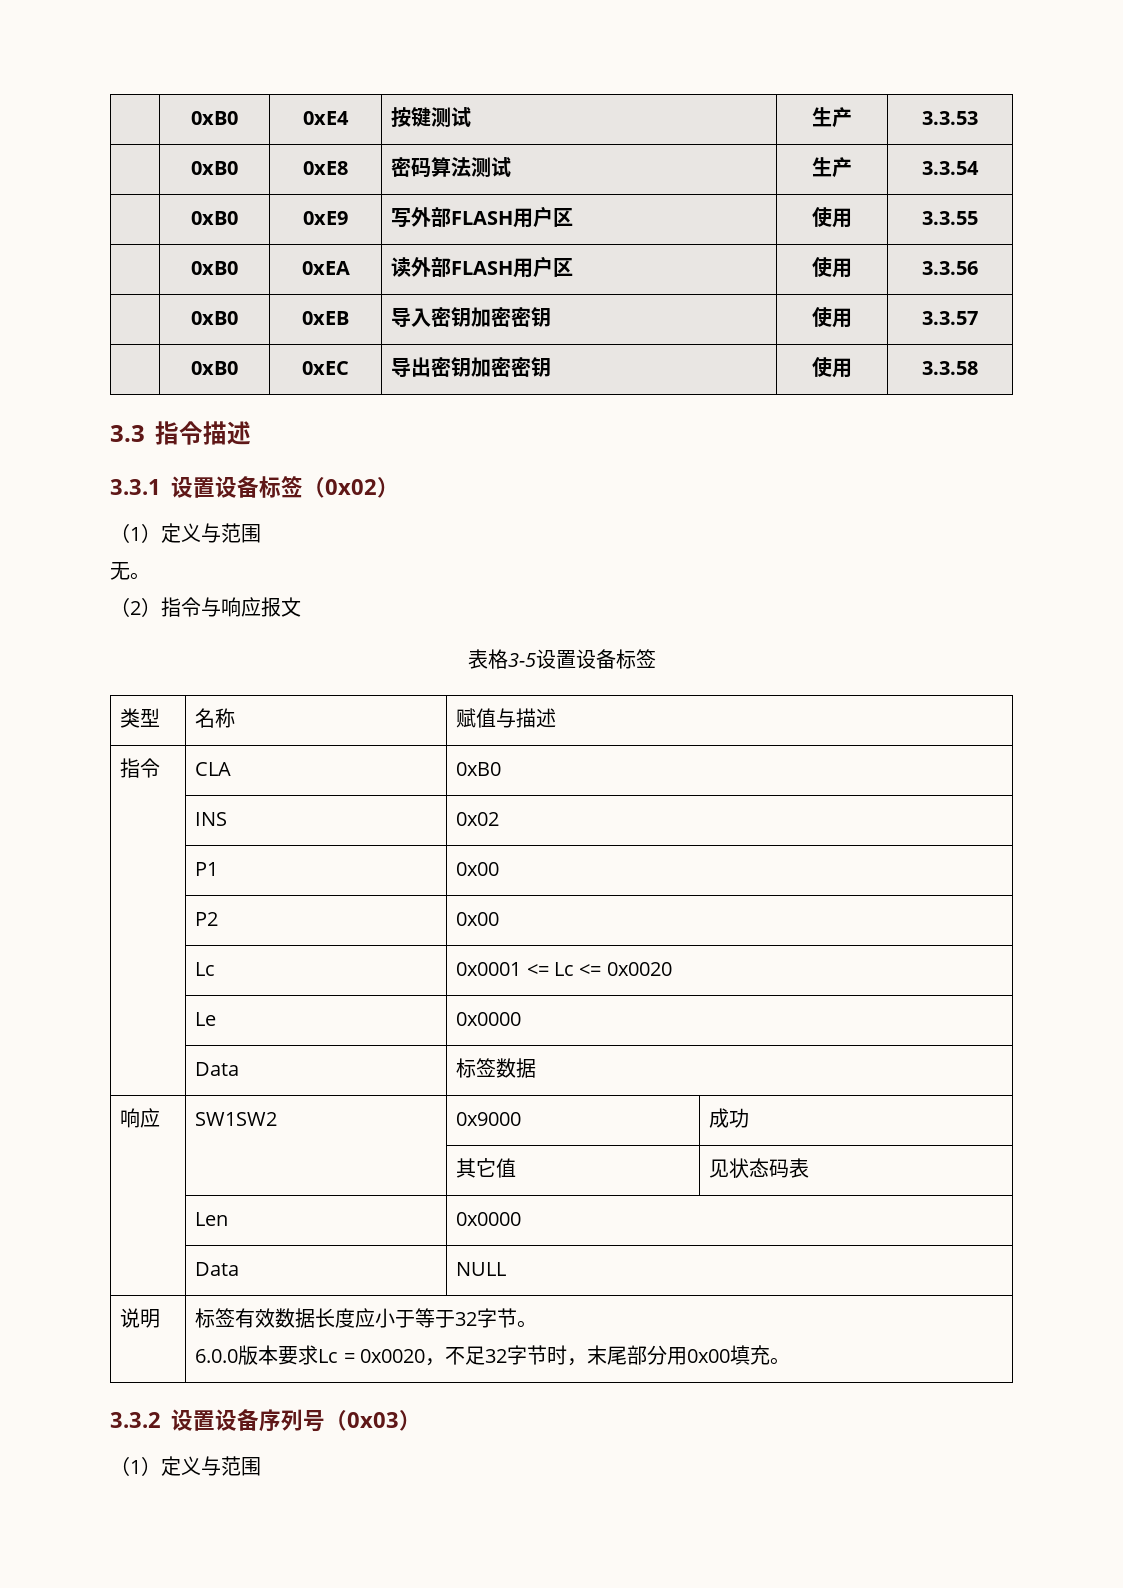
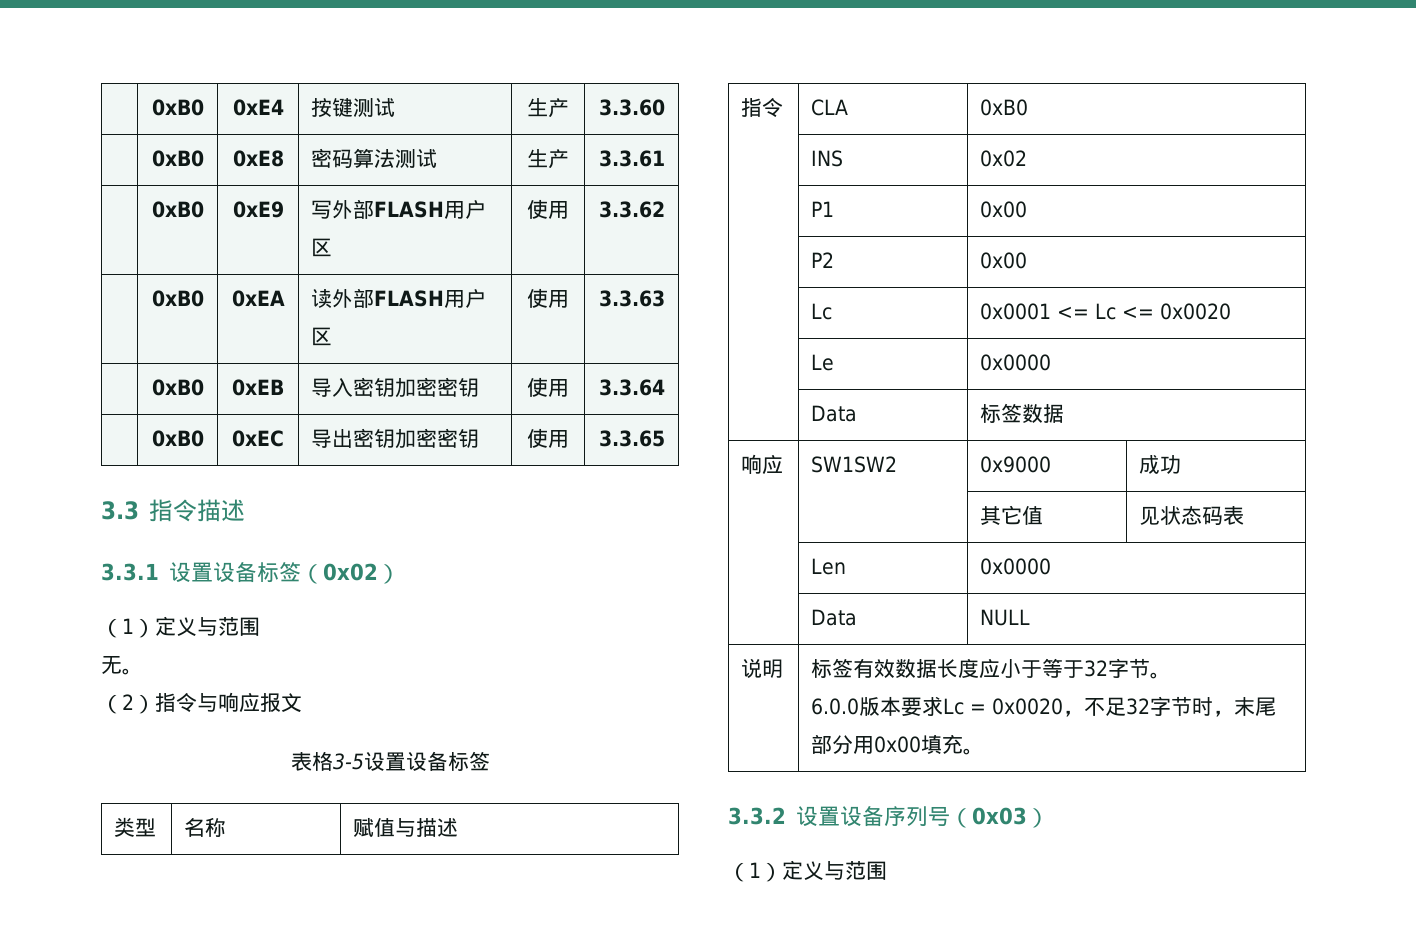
[922,111,978,125] 3.3.53 -> [598,99,665,116] 3.3.60
[922,161,979,175] 3.3.54 -> [598,150,665,167] 3.3.61
[922,211,978,225] 3.3.55 -> [598,201,665,218] 3.3.62
[922,261,978,275] 3.3.56 -> [598,290,665,307] 3.3.63
[922,311,978,325] 3.3.57 -> [598,379,665,396] 3.3.64
[922,361,978,375] 3.3.58 -> [598,430,665,447] 3.3.65

